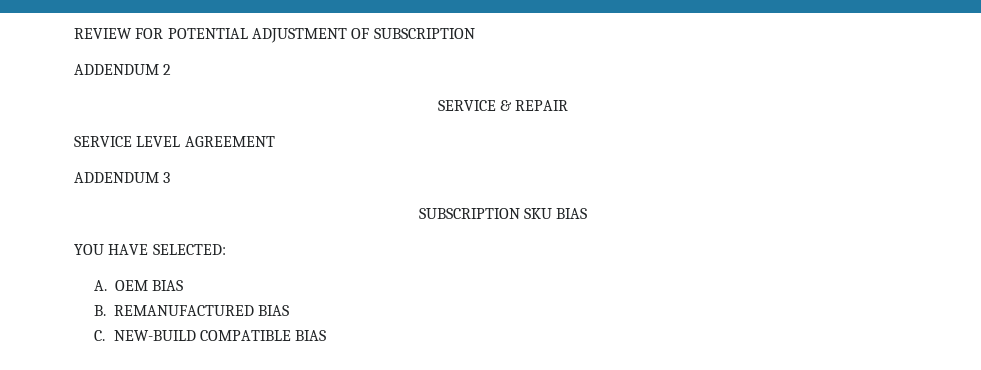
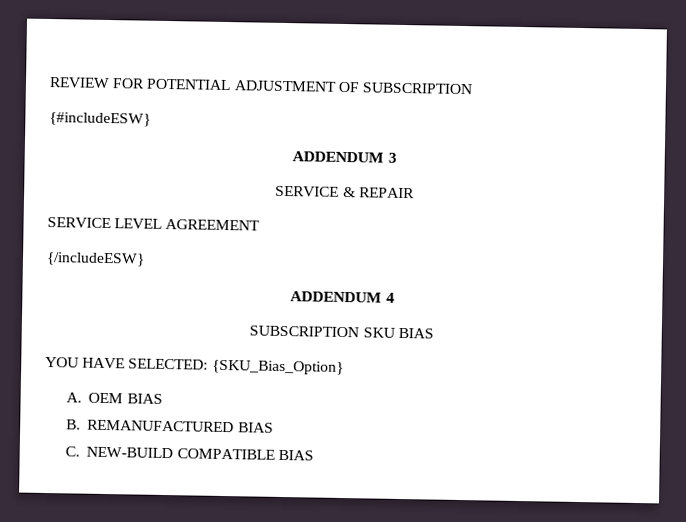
[74,64,172,75] // ADDENDUM 2 -> [49,112,151,127] [292,151,397,163] // {#includeESW} // ADDENDUM 3
[74,172,171,183] // ADDENDUM 3 -> [46,251,145,267] [290,291,395,303] // {/includeESW} // ADDENDUM 4
(226, 249) none -> [211,359,344,376] {SKU_Bias_Option}

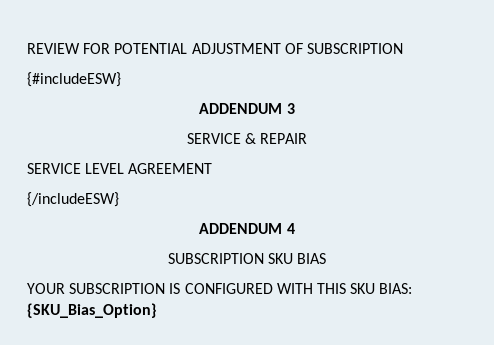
[45,356,344,376] [65,392,163,404] [65,419,274,433] [64,446,314,461] YOU HAVE SELECTED: {SKU_Bias_Option} // A. OEM BIAS // B. REMANUFACTURED BIAS // C. NEW-BUILD COMPATIBLE BIAS -> [27,283,413,294] [27,303,157,318] YOUR SUBSCRIPTION IS CONFIGURED WITH THIS SKU BIAS: {SKU_Bias_Option}

